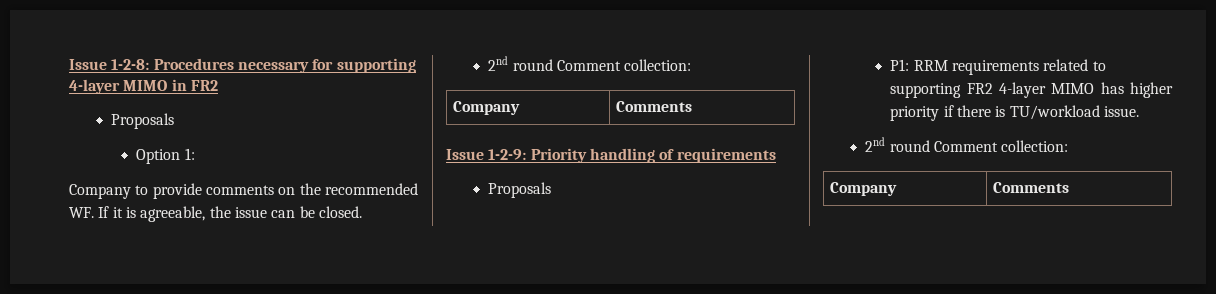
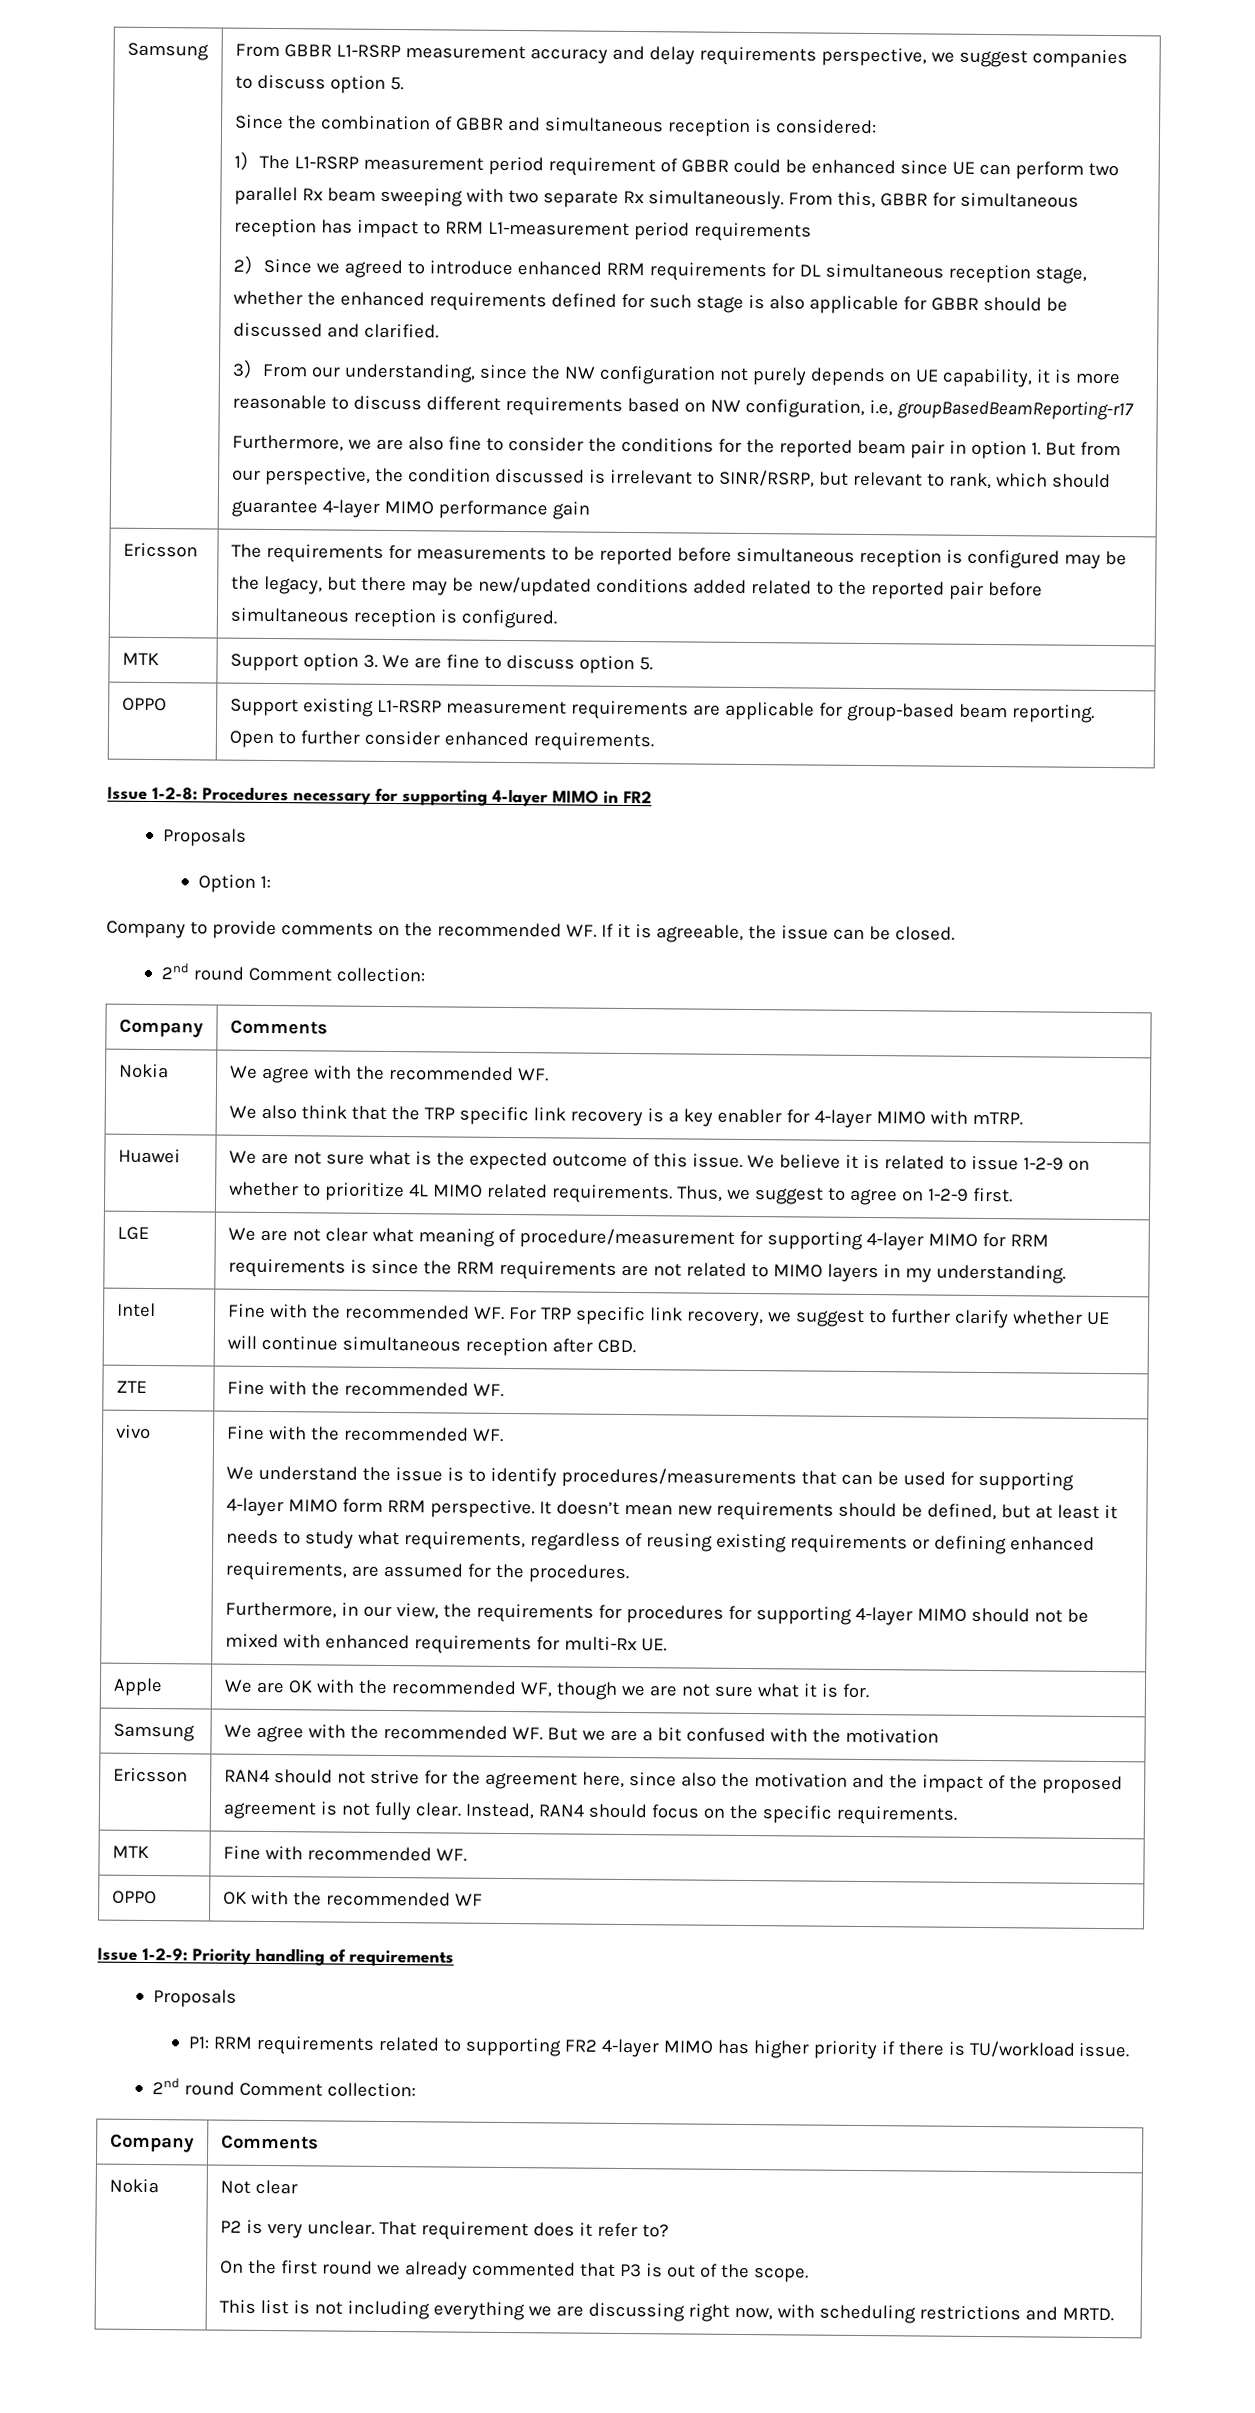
(69, 64) none -> [126,42,209,61] [234,43,1128,69] [234,74,404,94] [234,114,877,137] [233,151,1119,180] [233,186,1079,210] [233,218,812,242] [232,255,1087,284] [232,290,1068,315] [232,322,439,339] [231,359,1120,388] [231,394,1134,421] [231,434,1121,460] [231,466,1111,490] [230,499,590,520] [122,542,198,558] [230,543,1127,569] [230,575,1043,600] [229,607,557,629] [121,652,159,666] [229,653,653,675] [121,697,167,712] [229,698,1095,723] [228,730,654,752] Samsung | From GBBR L1-RSRP measurement accuracy and delay requirements perspective, we suggest companies to discuss option 5. // Since the combination of GBBR and simultaneous reception is considered: // 1）The L1-RSRP measurement period requirement of GBBR could be enhanced since UE can perform two parallel Rx beam sweeping with two separate Rx simultaneously. From this, GBBR for simultaneous reception has impact to RRM L1-measurement period requirements // 2）Since we agreed to introduce enhanced RRM requirements for DL simultaneous reception stage, whether the enhanced requirements defined for such stage is also applicable for GBBR should be discussed and clarified. // 3）From our understanding, since the NW configuration not purely depends on UE capability, it is more reasonable to discuss different requirements based on NW configuration, i.e, groupBasedBeamReporting-r17 // Furthermore, we are also fine to consider the conditions for the reported beam pair in option 1. But from our perspective, the condition discussed is irrelevant to SINR/RSRP, but relevant to rank, which should guarantee 4-layer MIMO performance gain // Ericsson | The requirements for measurements to be reported before simultaneous reception is configured may be the legacy, but there may be new/updated conditions added related to the reported pair before simultaneous reception is configured. // MTK | Support option 3. We are fine to discuss option 5. // OPPO | Support existing L1-RSRP measurement requirements are applicable for group-based beam reporting. Open to further consider enhanced requirements. //
(692, 106) none -> [118,1063,169,1079] [229,1065,549,1084] [228,1104,1023,1129] [117,1148,181,1164] [228,1150,1090,1171] [228,1181,1013,1206] [116,1226,149,1240] [227,1227,1049,1251] [227,1258,1066,1284] [116,1302,156,1318] [227,1303,1110,1329] [226,1335,636,1357] [115,1380,147,1393] [226,1380,504,1397] [115,1424,151,1440] [226,1425,504,1442] [225,1465,1074,1491] [225,1497,1118,1521] [225,1529,1095,1555] [224,1561,629,1584] [224,1601,1089,1626] [224,1633,667,1655] [112,1677,163,1697] [223,1679,870,1700] [112,1723,195,1742] [223,1724,939,1744] [112,1767,188,1783] [223,1769,1123,1795] [222,1801,957,1825] [111,1845,149,1859] [222,1845,467,1862] [111,1890,157,1905] [222,1890,483,1907] // Nokia | We agree with the recommended WF. // We also think that the TRP specific link recovery is a key enabler for 4-layer MIMO with mTRP. // Huawei | We are not sure what is the expected outcome of this issue. We believe it is related to issue 1-2-9 on whether to prioritize 4L MIMO related requirements. Thus, we suggest to agree on 1-2-9 first. // LGE | We are not clear what meaning of procedure/measurement for supporting 4-layer MIMO for RRM requirements is since the RRM requirements are not related to MIMO layers in my understanding. // Intel | Fine with the recommended WF. For TRP specific link recovery, we suggest to further clarify whether UE will continue simultaneous reception after CBD. // ZTE | Fine with the recommended WF. // vivo | Fine with the recommended WF. // We understand the issue is to identify procedures/measurements that can be used for supporting 4-layer MIMO form RRM perspective. It doesn’t mean new requirements should be defined, but at least it needs to study what requirements, regardless of reusing existing requirements or defining enhanced requirements, are assumed for the procedures. // Furthermore, in our view, the requirements for procedures for supporting 4-layer MIMO should not be mixed with enhanced requirements for multi-Rx UE. // Apple | We are OK with the recommended WF, though we are not sure what it is for. // Samsung | We agree with the recommended WF. But we are a bit confused with the motivation // Ericsson | RAN4 should not strive for the agreement here, since also the motivation and the impact of the proposed agreement is not fully clear. Instead, RAN4 should focus on the specific requirements. // MTK | Fine with recommended WF. // OPPO | OK with the recommended WF
(1069, 187) none -> [108,2178,159,2194] [219,2179,298,2195] [219,2219,669,2241] [219,2259,809,2283] [218,2299,1114,2324] // Nokia | Not clear // P2 is very unclear. That requirement does it refer to? // On the first round we already commented that P3 is out of the scope. // This list is not including everything we are discussing right now, with scheduling restrictions and MRTD.

